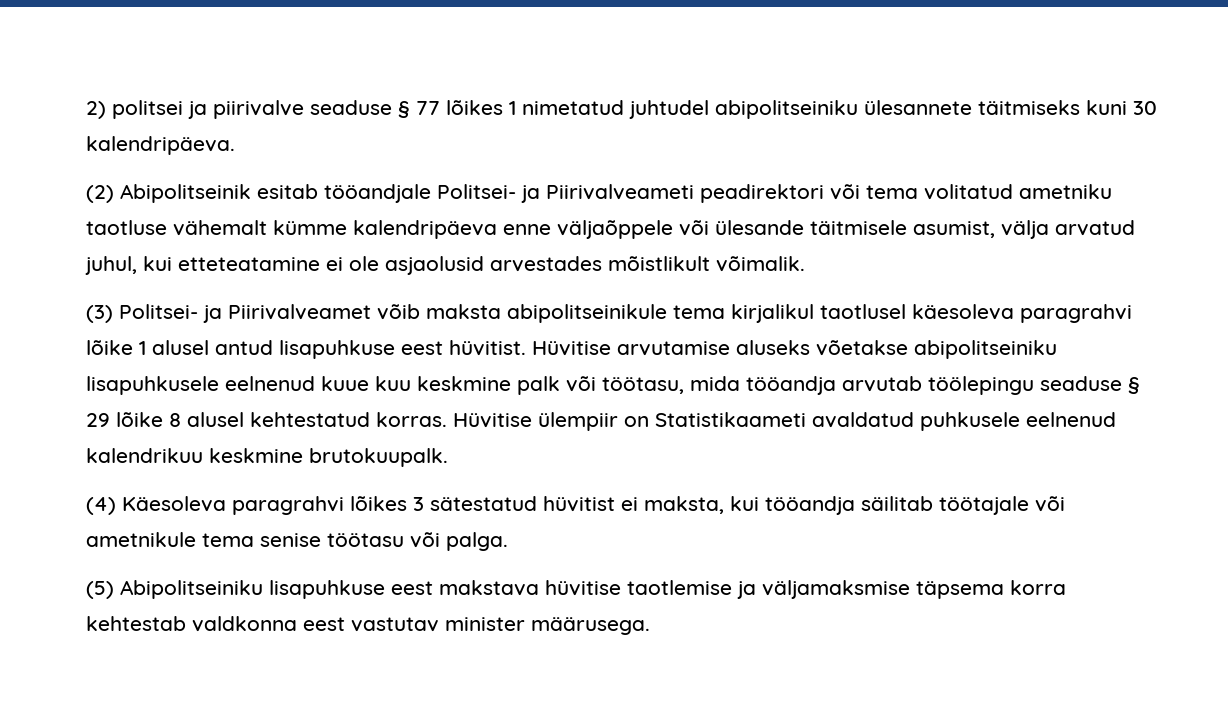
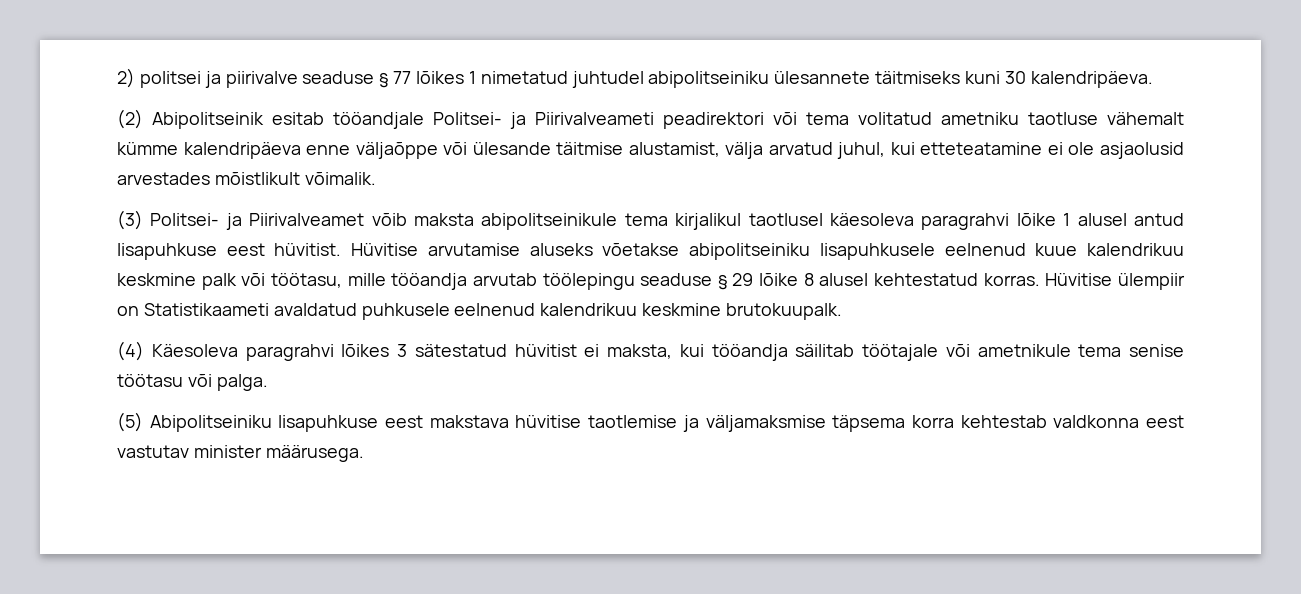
[557,220,673,239] väljaõppele -> [355,142,438,159] väljaõppe
[810,220,995,238] täitmisele asumist, -> [556,142,720,157] täitmise alustamist,
[375,376,411,391] kuu -> [1087,243,1184,256] kalendrikuu
[690,376,740,391] mida -> [347,273,386,286] mille

